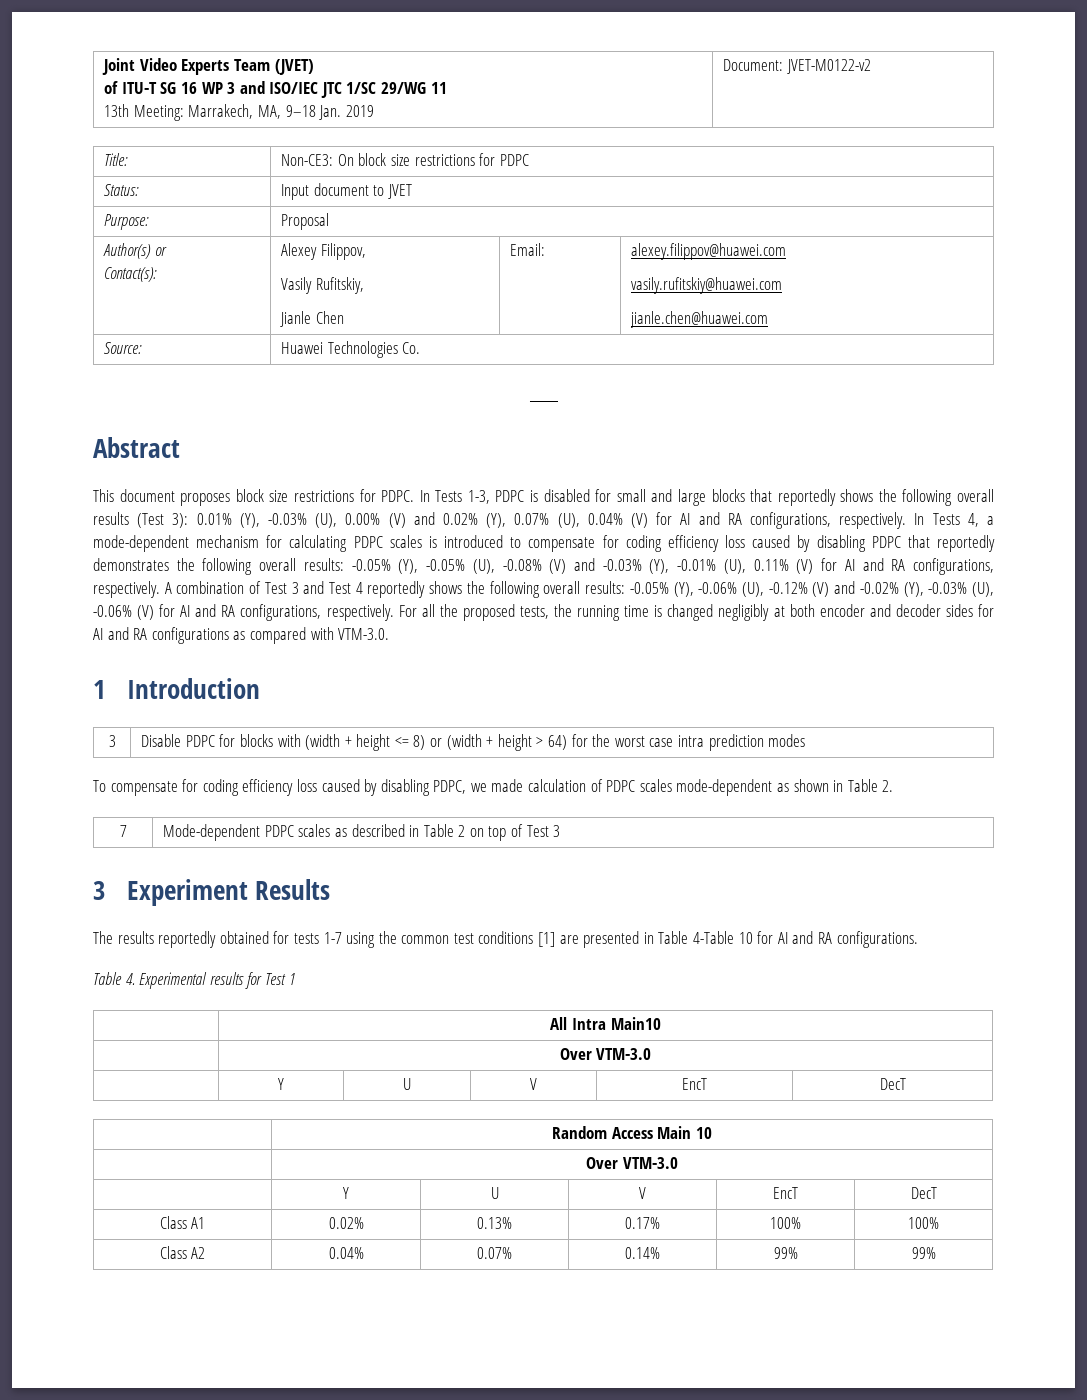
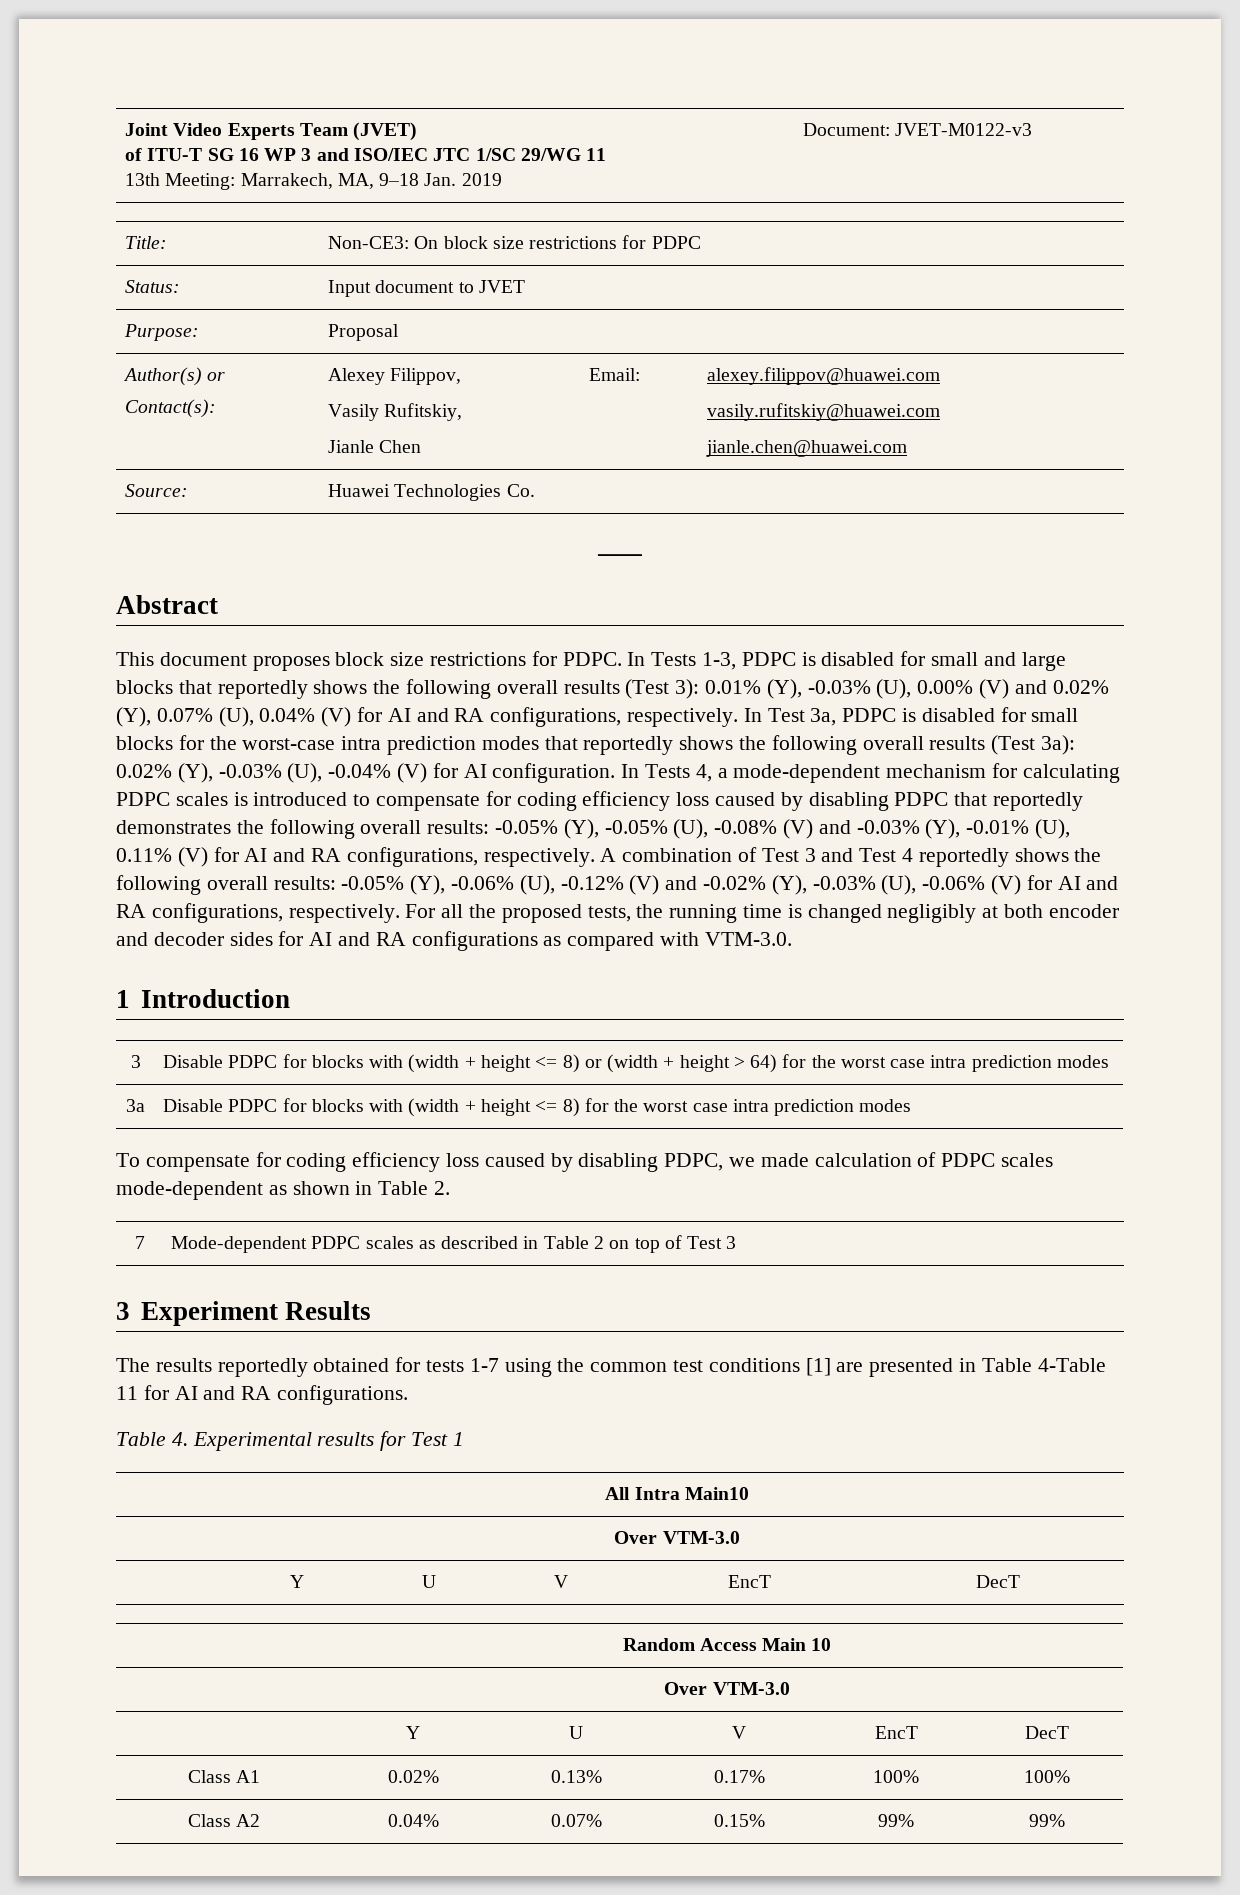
[786,59,871,74] JVET-M0122-v2 -> [895,123,1033,136] JVET-M0122-v3
(925, 519) none -> [767,707,1079,726] [116,735,1076,755] [116,763,640,783] Test 3a, PDPC is disabled for small blocks for the worst-case intra prediction modes that reportedly shows the following overall results (Test 3a): 0.02% (Y), -0.03% (U), -0.04% (V) for AI configuration. In
(806, 740) none -> [126,1099,145,1112] [163,1098,912,1117] // 3a | Disable PDPC for blocks with (width + height <= 8) for the worst case intra prediction modes
[738,932,753,944] 10 -> [116,1386,138,1400] 11
[625,1247,660,1259] 0.14% -> [713,1814,765,1827] 0.15%

